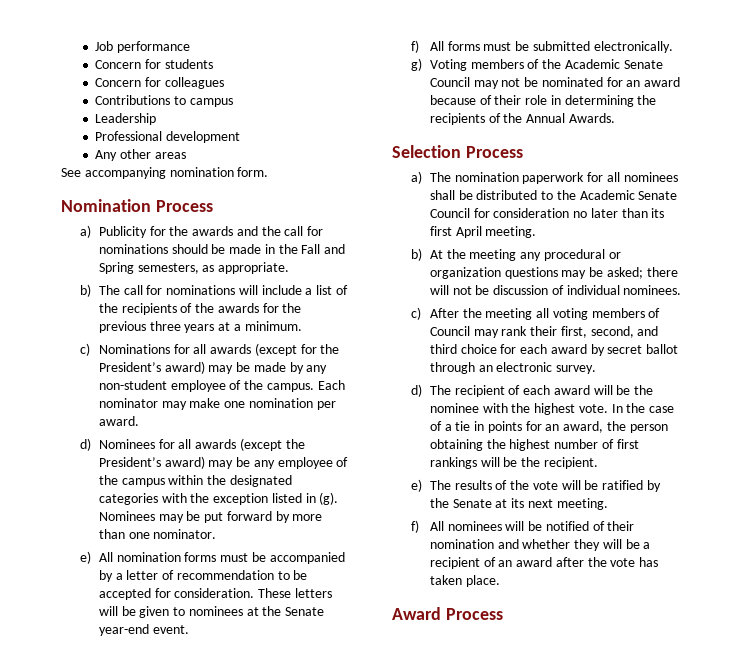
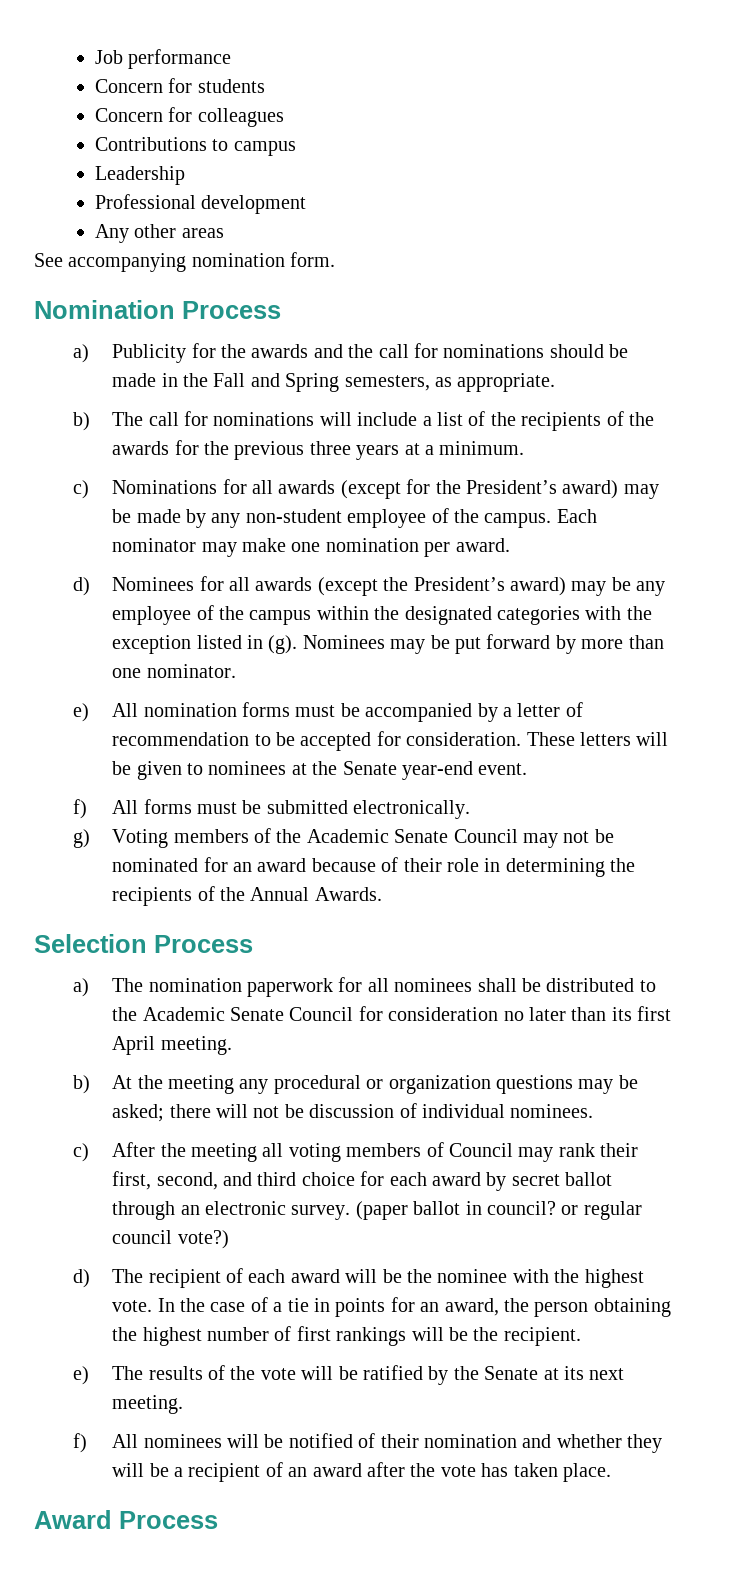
(597, 369) none -> [355,1201,642,1220] [112,1230,229,1249] (paper ballot in council? or regular council vote?)

